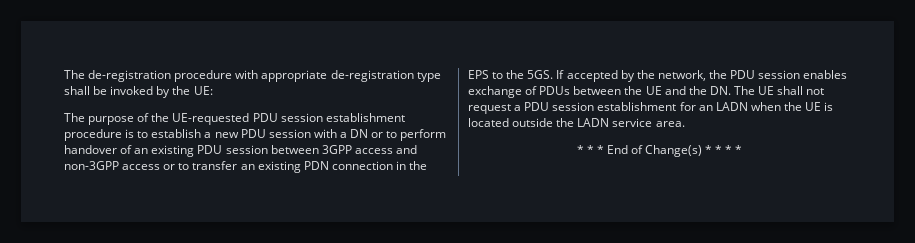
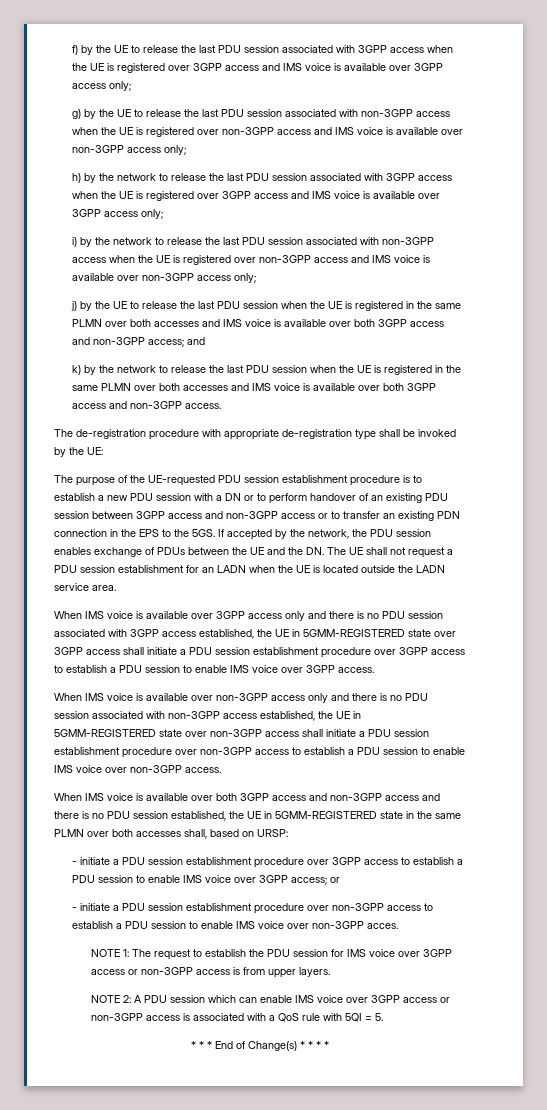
(64, 74) none -> [72,45,454,55] [72,63,444,73] [72,81,132,91] [72,109,451,119] [72,127,464,137] [72,145,187,155] [72,173,453,183] [72,191,441,201] [72,209,164,219] [72,237,435,247] [72,255,431,265] [72,273,257,283] [71,301,462,311] [72,319,445,327] [72,337,206,347] [72,365,462,375] [72,383,437,391] [72,401,222,409] f) by the UE to release the last PDU session associated with 3GPP access when the UE is registered over 3GPP access and IMS voice is available over 3GPP access only; // g) by the UE to release the last PDU session associated with non-3GPP access when the UE is registered over non-3GPP access and IMS voice is available over non-3GPP access only; // h) by the network to release the last PDU session associated with 3GPP access when the UE is registered over 3GPP access and IMS voice is available over 3GPP access only; // i) by the network to release the last PDU session associated with non-3GPP access when the UE is registered over non-3GPP access and IMS voice is available over non-3GPP access only; // j) by the UE to release the last PDU session when the UE is registered in the same PLMN over both accesses and IMS voice is available over both 3GPP access and non-3GPP access; and // k) by the network to release the last PDU session when the UE is registered in the same PLMN over both accesses and IMS voice is available over both 3GPP access and non-3GPP access. //
(685, 124) none -> [54,611,443,621] [54,629,456,639] [54,647,465,658] [54,665,374,673] [54,693,428,703] [54,711,361,721] [54,729,429,737] [54,747,465,758] [54,765,221,773] [54,793,440,801] [54,811,461,821] [54,829,288,839] [72,857,464,868] [72,875,341,885] [72,903,434,914] [72,921,399,929] [90,949,452,960] [90,967,330,978] [90,995,450,1003] [90,1013,383,1022] // When IMS voice is available over 3GPP access only and there is no PDU session associated with 3GPP access established, the UE in 5GMM-REGISTERED state over 3GPP access shall initiate a PDU session establishment procedure over 3GPP access to establish a PDU session to enable IMS voice over 3GPP access. // When IMS voice is available over non-3GPP access only and there is no PDU session associated with non-3GPP access established, the UE in 5GMM-REGISTERED state over non-3GPP access shall initiate a PDU session establishment procedure over non-3GPP access to establish a PDU session to enable IMS voice over non-3GPP access. // When IMS voice is available over both 3GPP access and non-3GPP access and there is no PDU session established, the UE in 5GMM-REGISTERED state in the same PLMN over both accesses shall, based on URSP: // - initiate a PDU session establishment procedure over 3GPP access to establish a PDU session to enable IMS voice over 3GPP access; or // - initiate a PDU session establishment procedure over non-3GPP access to establish a PDU session to enable IMS voice over non-3GPP acces. // NOTE 1: The request to establish the PDU session for IMS voice over 3GPP access or non-3GPP access is from upper layers. // NOTE 2: A PDU session which can enable IMS voice over 3GPP access or non-3GPP access is associated with a QoS rule with 5QI = 5.

